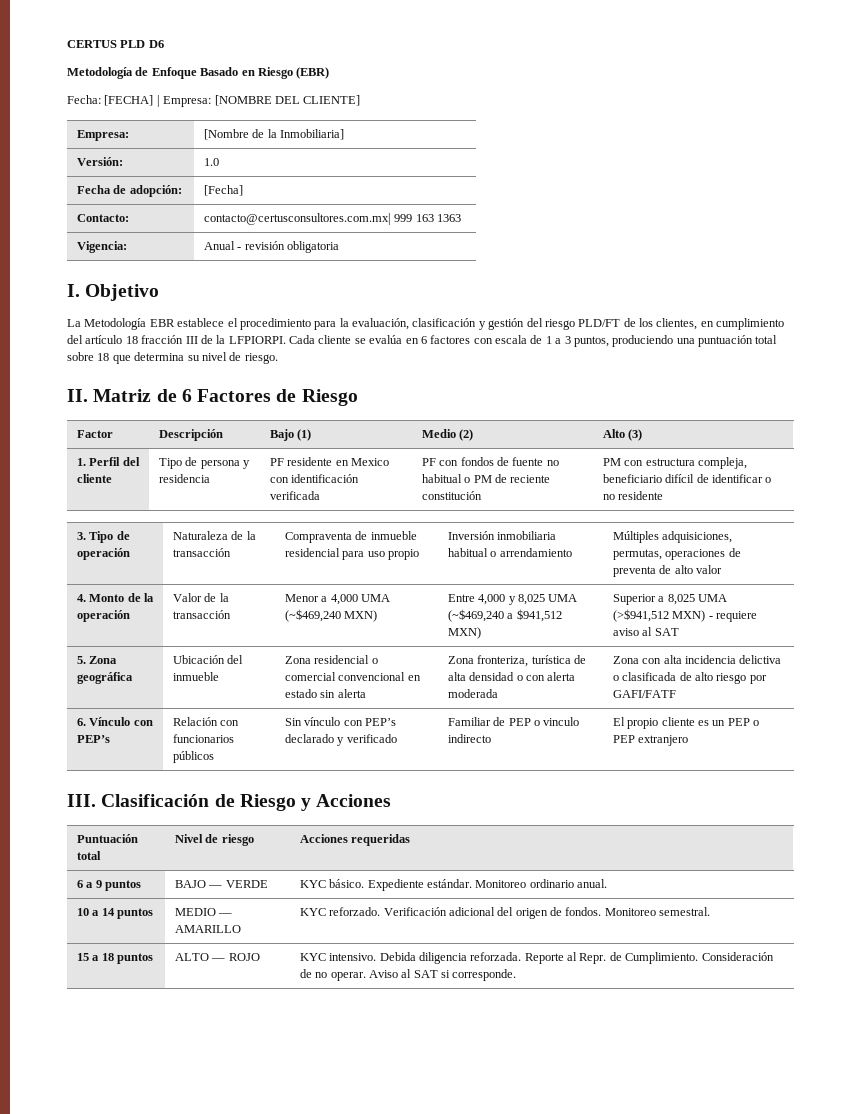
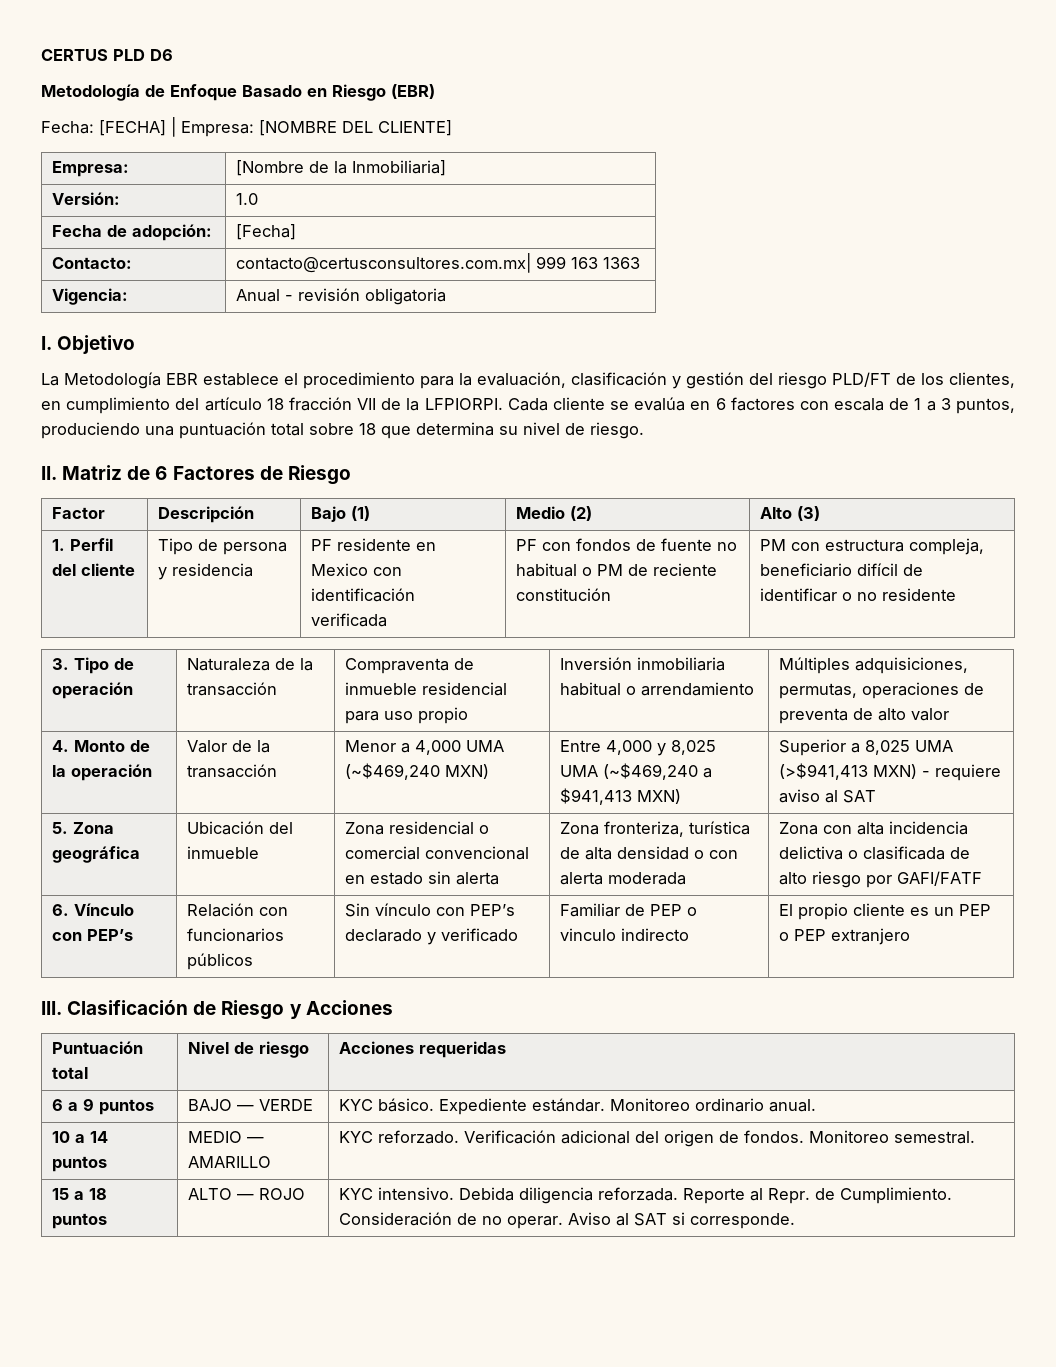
[185,336,198,344] III -> [357,398,377,410] VII
[516,609,562,622] $941,512 -> [560,788,633,805] $941,413
[612,609,669,622] (>$941,512 -> [779,763,869,780] (>$941,413

